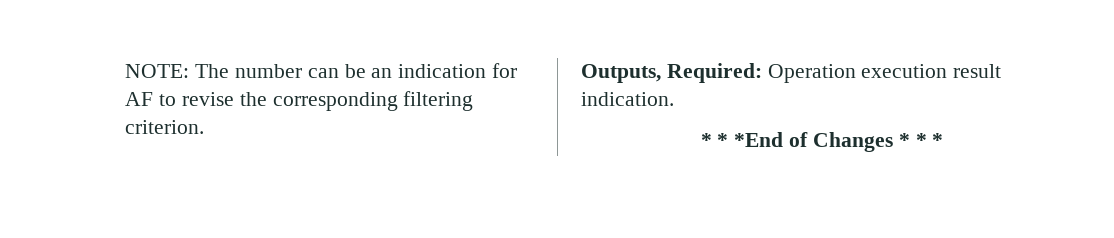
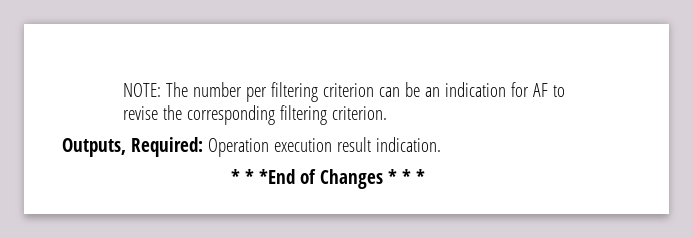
(303, 71) none -> [246,82,375,102] per filtering criterion

